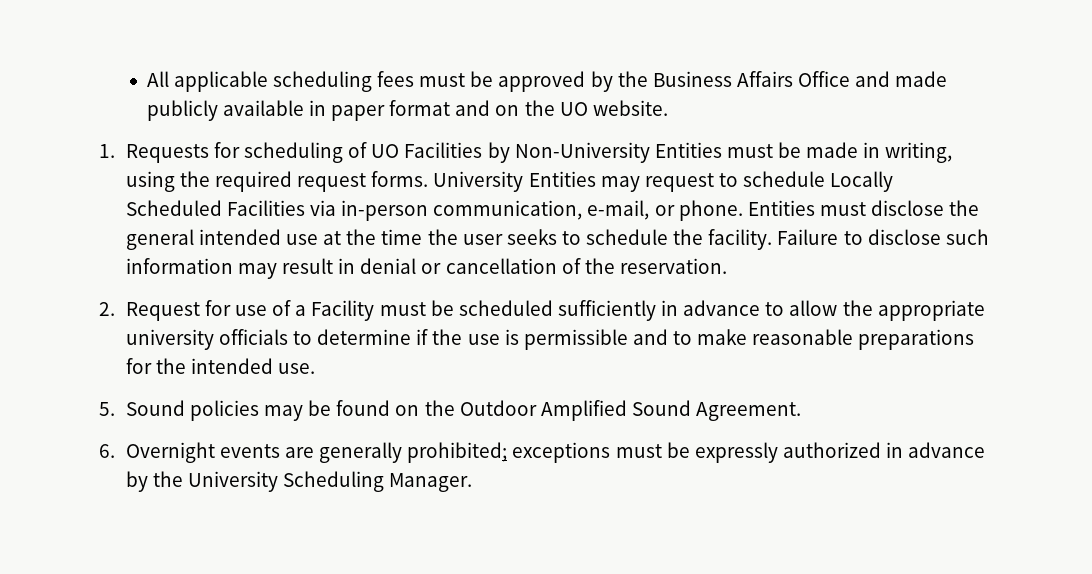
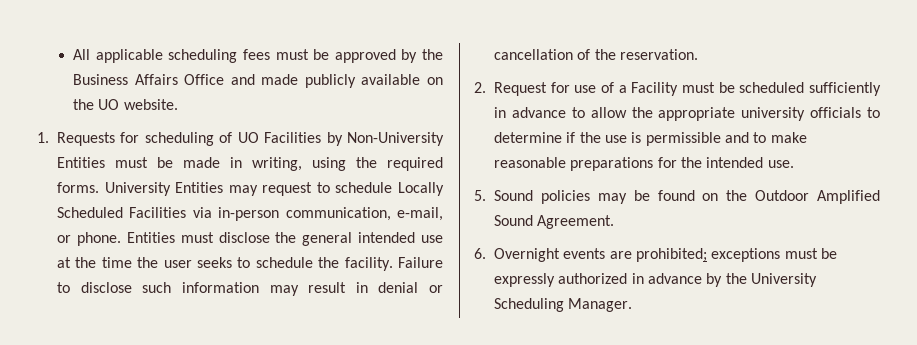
[308,100,491,121] in paper format and -> (421, 79) none
[297,173,367,192] request -> (443, 164) none
[319,442,403,463] generally -> (632, 255) none

